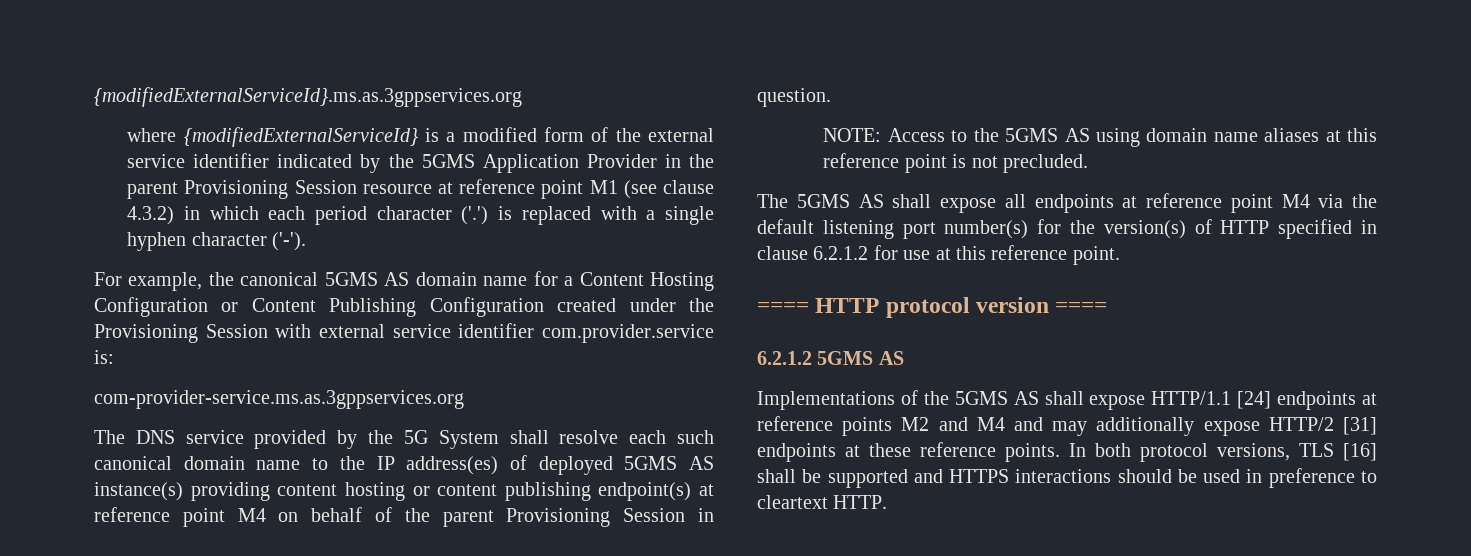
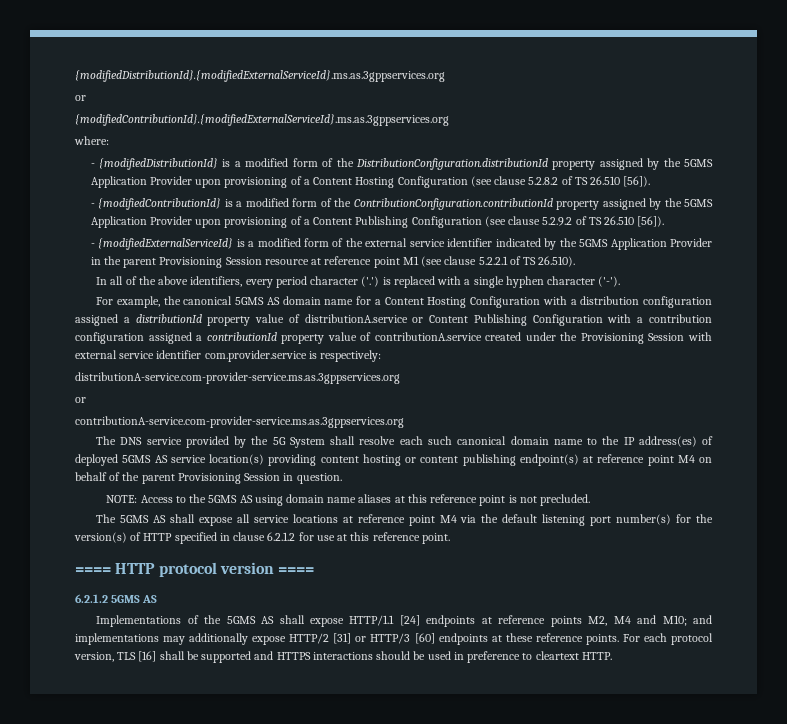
[94,87,522,107] [127,128,177,142] {modifiedExternalServiceId}.ms.as.3gppservices.org // where -> [75,70,445,82] [75,95,86,101] [75,114,449,126] [74,136,109,145] [90,158,714,170] [90,176,651,188] [90,198,714,210] [90,216,665,228] [90,243,95,247] {modifiedDistributionId}.{modifiedExternalServiceId}.ms.as.3gppservices.org // or // {modifiedContributionId}.{modifiedExternalServiceId}.ms.as.3gppservices.org // where: // - {modifiedDistributionId} is a modified form of the DistributionConfiguration.distributionId property assigned by the 5GMS Application Provider upon provisioning of a Content Hosting Configuration (see clause 5.2.8.2 of TS 26.510 [56]). // - {modifiedContributionId} is a modified form of the ContributionConfiguration.contributionId property assigned by the 5GMS Application Provider upon provisioning of a Content Publishing Configuration (see clause 5.2.9.2 of TS 26.510 [56]). // -
[127,206,306,225] 4.3.2) in which each -> [478,256,576,267] [96,276,273,288] 5.2.2.1 of TS 26.510). // In all of the above identifiers, every
[221,297,544,317] or Content Publishing Configuration -> [542,296,712,308] [75,314,712,326] [75,332,482,344] with a distribution configuration assigned a distributionId property value of distributionA.service or Content Publishing Configuration with a contribution configuration assigned a contributionId property value of contributionA.service
[94,350,114,364] [94,390,464,409] is: // com-provider-service.ms.as.3gppservices.org -> [308,350,382,362] [75,372,400,384] [75,397,86,403] [75,416,404,428] is respectively: // distributionA-service.com-provider-service.ms.as.3gppservices.org // or // contributionA-service.com-provider-service.ms.as.3gppservices.org
[94,482,183,501] instance(s) -> [170,454,264,465] service location(s)
[1034,194,1114,213] endpoints -> [253,514,338,523] service locations
[901,417,1043,431] M2 and M4 and -> [588,615,713,626] [75,633,159,645] M2, M4 and M10; and implementations
(1377, 426) none -> [355,633,435,644] or HTTP/3 [60]
[1069,443,1290,462] In both protocol versions, -> [622,633,713,645] [74,652,114,662] For each protocol version,

